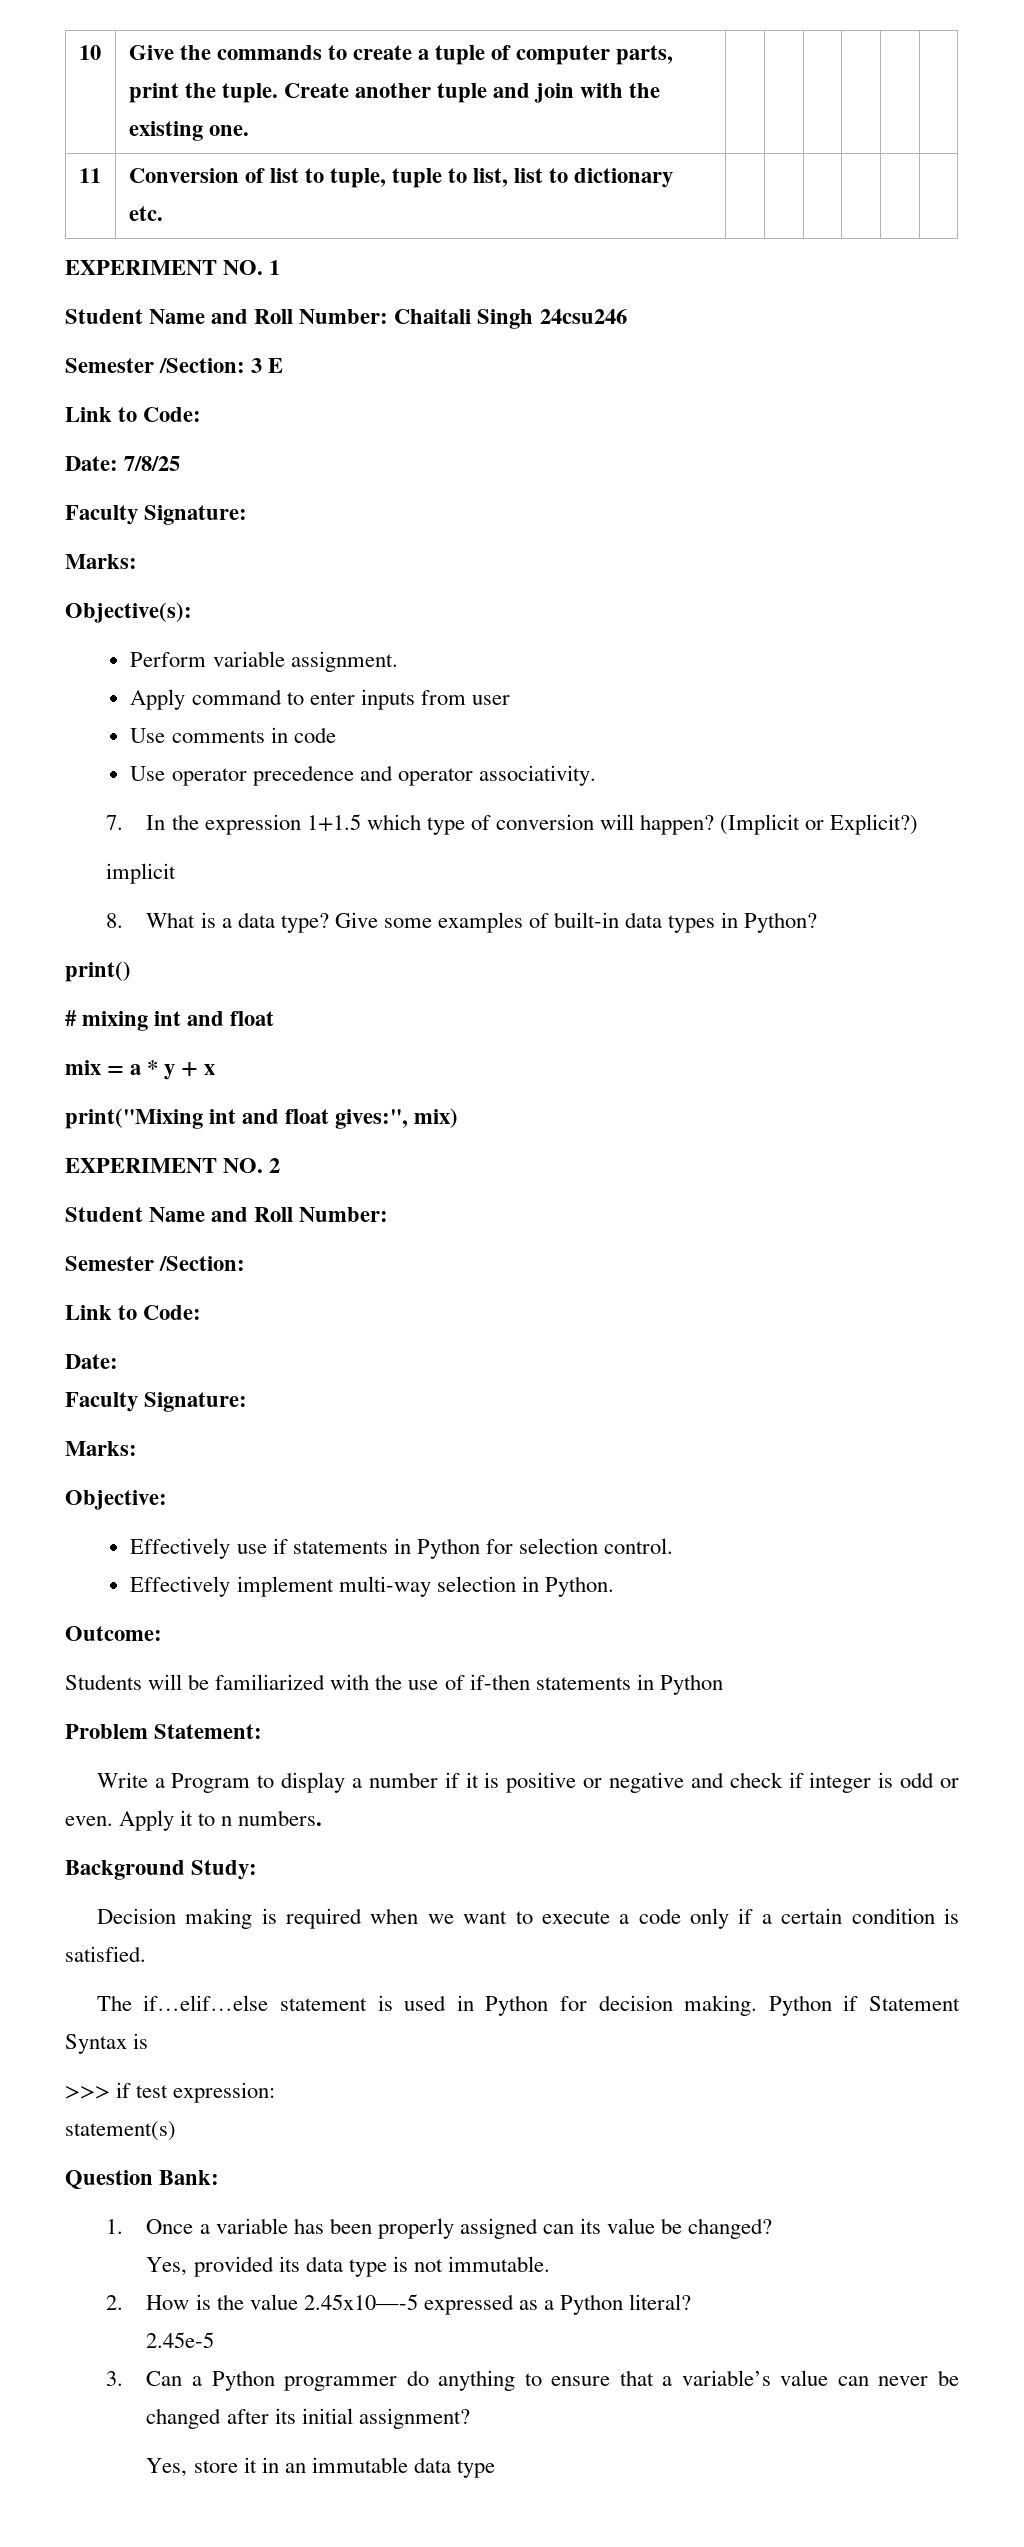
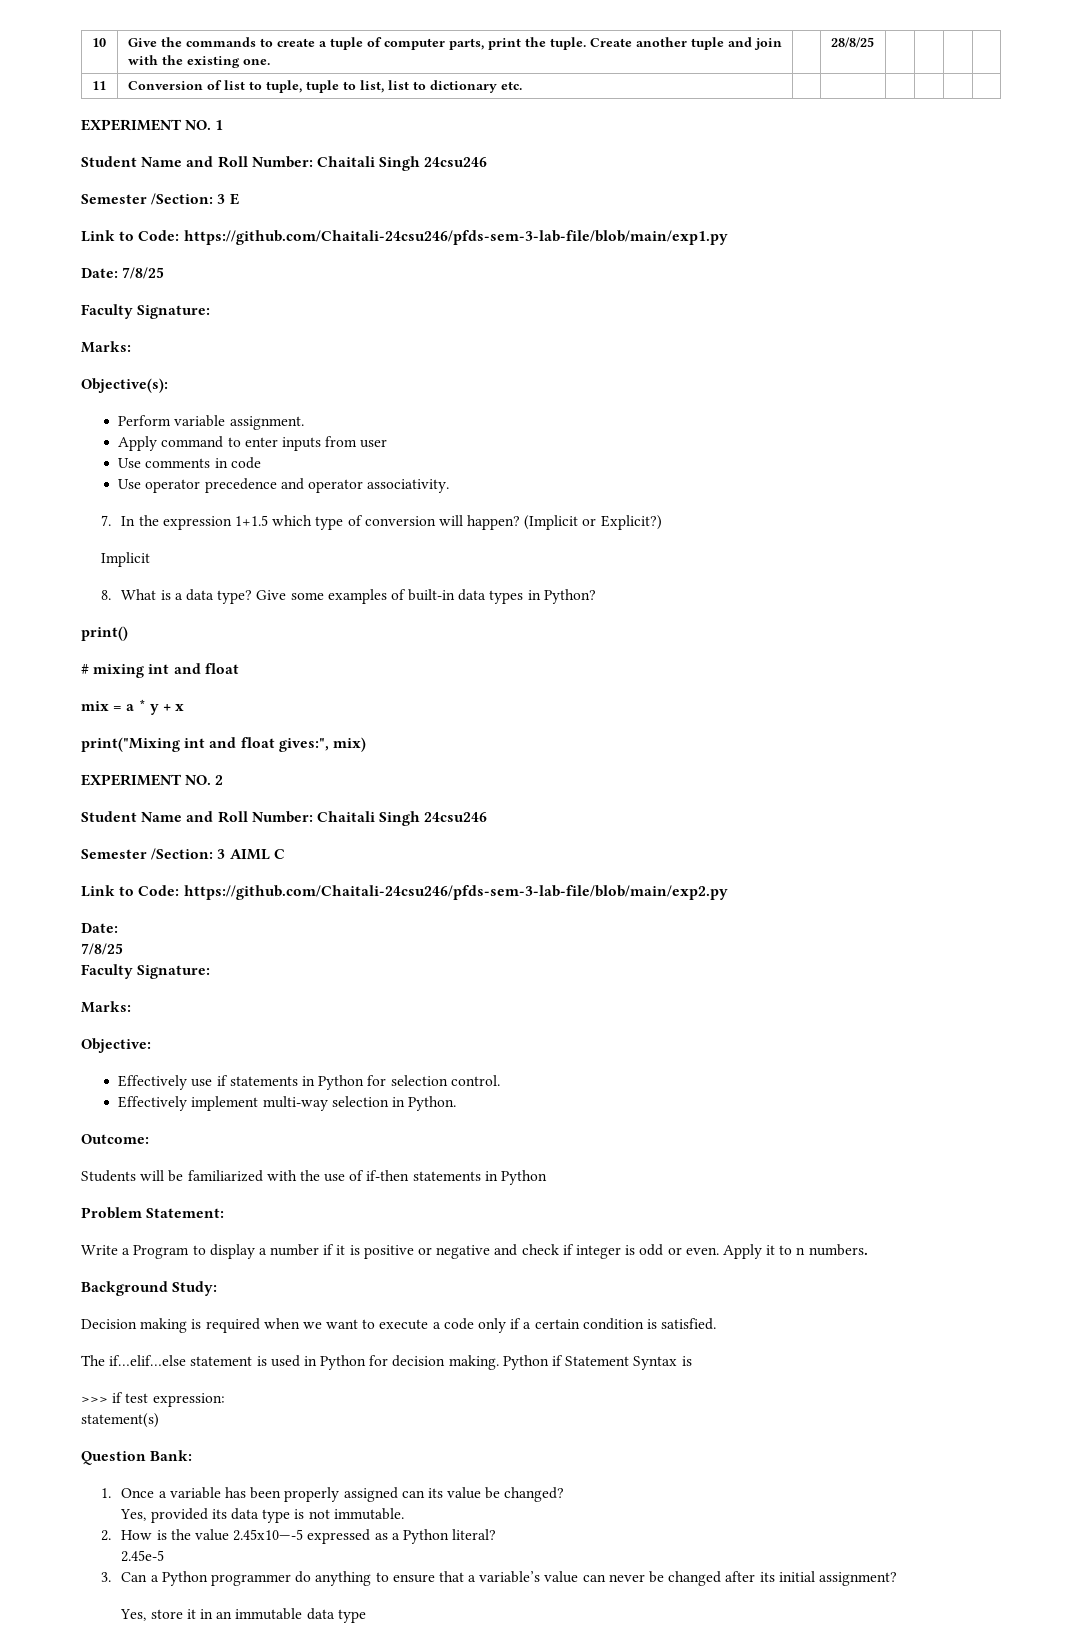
(249, 130) none -> [830,37,874,48] 28/8/25
(202, 414) none -> [183,230,728,245] https://github.com/Chaitali-24csu246/pfds-sem-3-lab-file/blob/main/exp1.py
[105,863,176,884] implicit -> [101,552,151,567] Implicit
[65,1256,246,1271] [65,1305,202,1320] [65,1354,118,1369] // Semester /Section: // Link to Code: // Date: -> [316,811,488,826] [81,848,285,860] [81,885,728,900] [81,923,118,933] [81,943,123,955] Chaitali Singh 24csu246 // Semester /Section: 3 AIML C // Link to Code: https://github.com/Chaitali-24csu246/pfds-sem-3-lab-file/blob/main/exp2.py // Date: // 7/8/25

